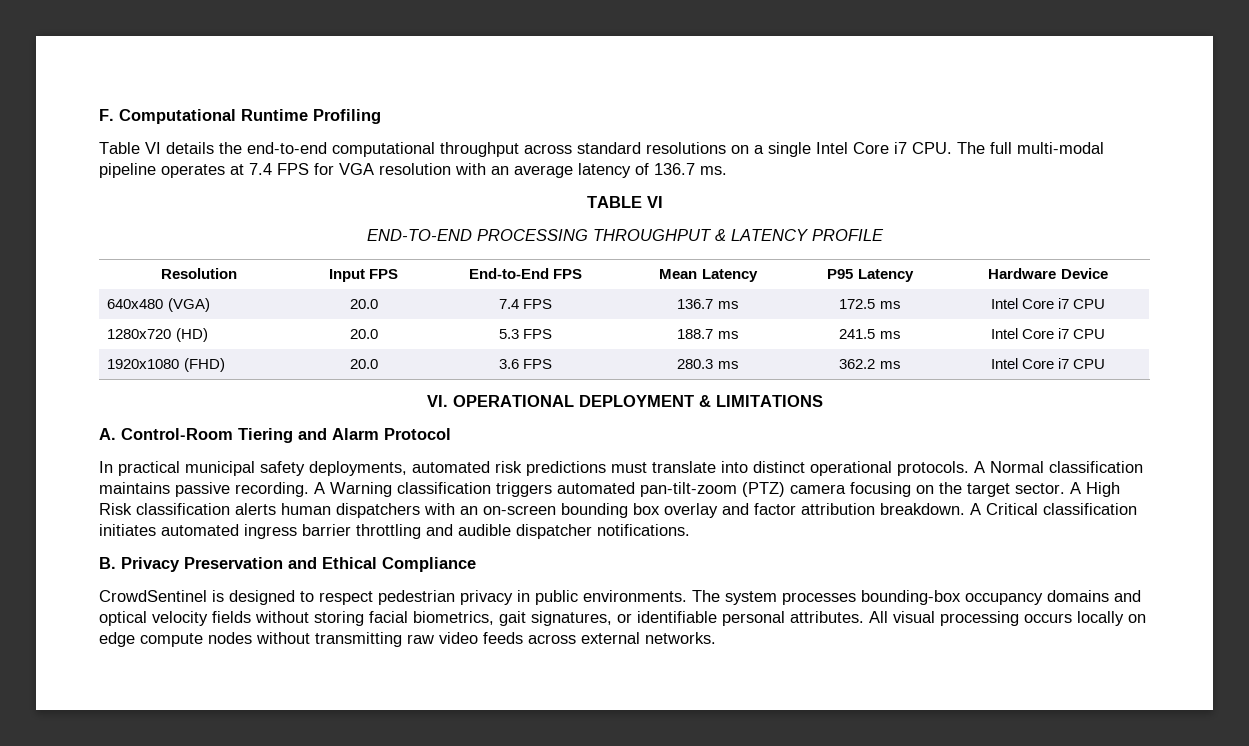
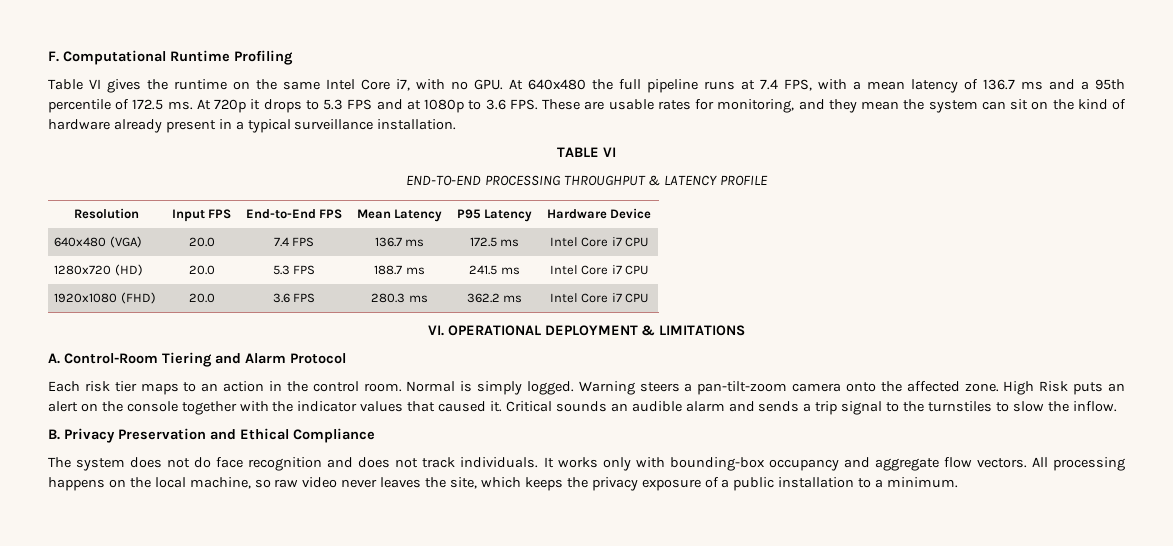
[166,142,1104,157] [99,163,727,178] details the end-to-end computational throughput across standard resolutions on a single Intel Core i7 CPU. The full multi-modal pipeline operates at 7.4 FPS for VGA resolution with an average latency of 136.7 ms. -> [107,79,1125,93] [48,99,1127,113] [48,119,457,133] gives the runtime on the same Intel Core i7, with no GPU. At 640x480 the full pipeline runs at 7.4 FPS, with a mean latency of 136.7 ms and a 95th percentile of 172.5 ms. At 720p it drops to 5.3 FPS and at 1080p to 3.6 FPS. These are usable rates for monitoring, and they mean the system can sit on the kind of hardware already present in a typical surveillance installation.
[99,461,1143,476] [99,482,1120,497] [99,503,1137,518] [99,524,690,539] In practical municipal safety deployments, automated risk predictions must translate into distinct operational protocols. A Normal classification maintains passive recording. A Warning classification triggers automated pan-tilt-zoom (PTZ) camera focusing on the target sector. A High Risk classification alerts human dispatchers with an on-screen bounding box overlay and factor attribution breakdown. A Critical classification initiates automated ingress barrier throttling and audible dispatcher notifications. -> [48,381,1125,395] [48,401,1117,415] Each risk tier maps to an action in the control room. Normal is simply logged. Warning steers a pan-tilt-zoom camera onto the affected zone. High Risk puts an alert on the console together with the indicator values that caused it. Critical sounds an audible alarm and sends a trip signal to the turnstiles to slow the inflow.
[99,590,1141,605] [99,611,1146,626] [99,632,716,647] CrowdSentinel is designed to respect pedestrian privacy in public environments. The system processes bounding-box occupancy domains and optical velocity fields without storing facial biometrics, gait signatures, or identifiable personal attributes. All visual processing occurs locally on edge compute nodes without transmitting raw video feeds across external networks. -> [48,457,1125,471] [48,477,959,491] The system does not do face recognition and does not track individuals. It works only with bounding-box occupancy and aggregate flow vectors. All processing happens on the local machine, so raw video never leaves the site, which keeps the privacy exposure of a public installation to a minimum.

